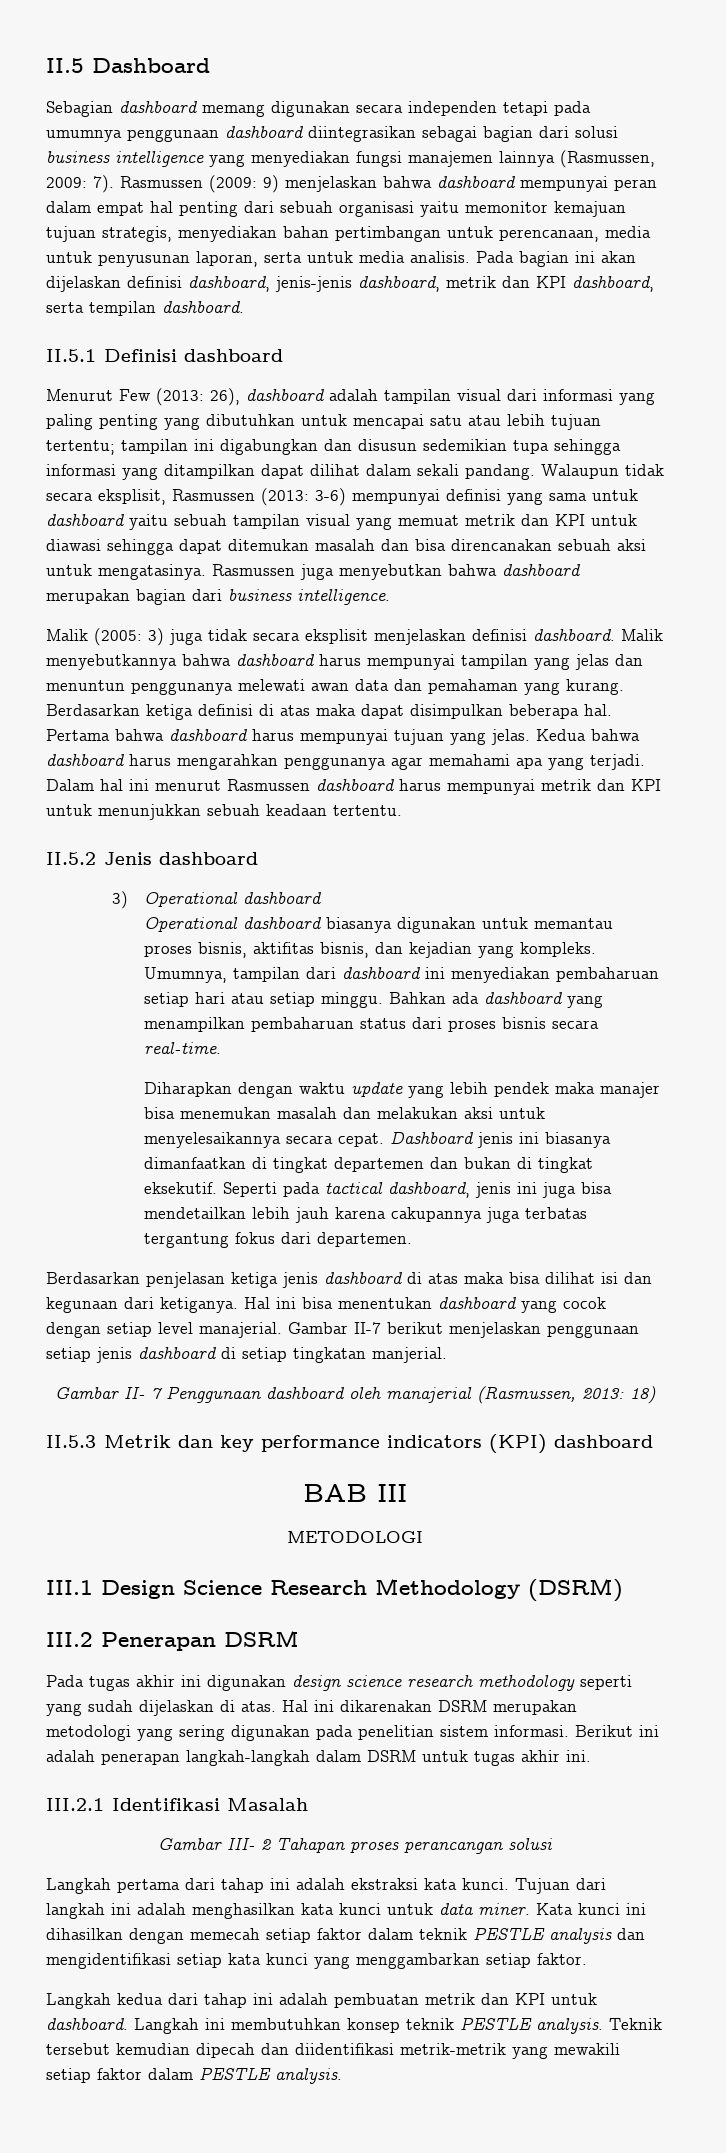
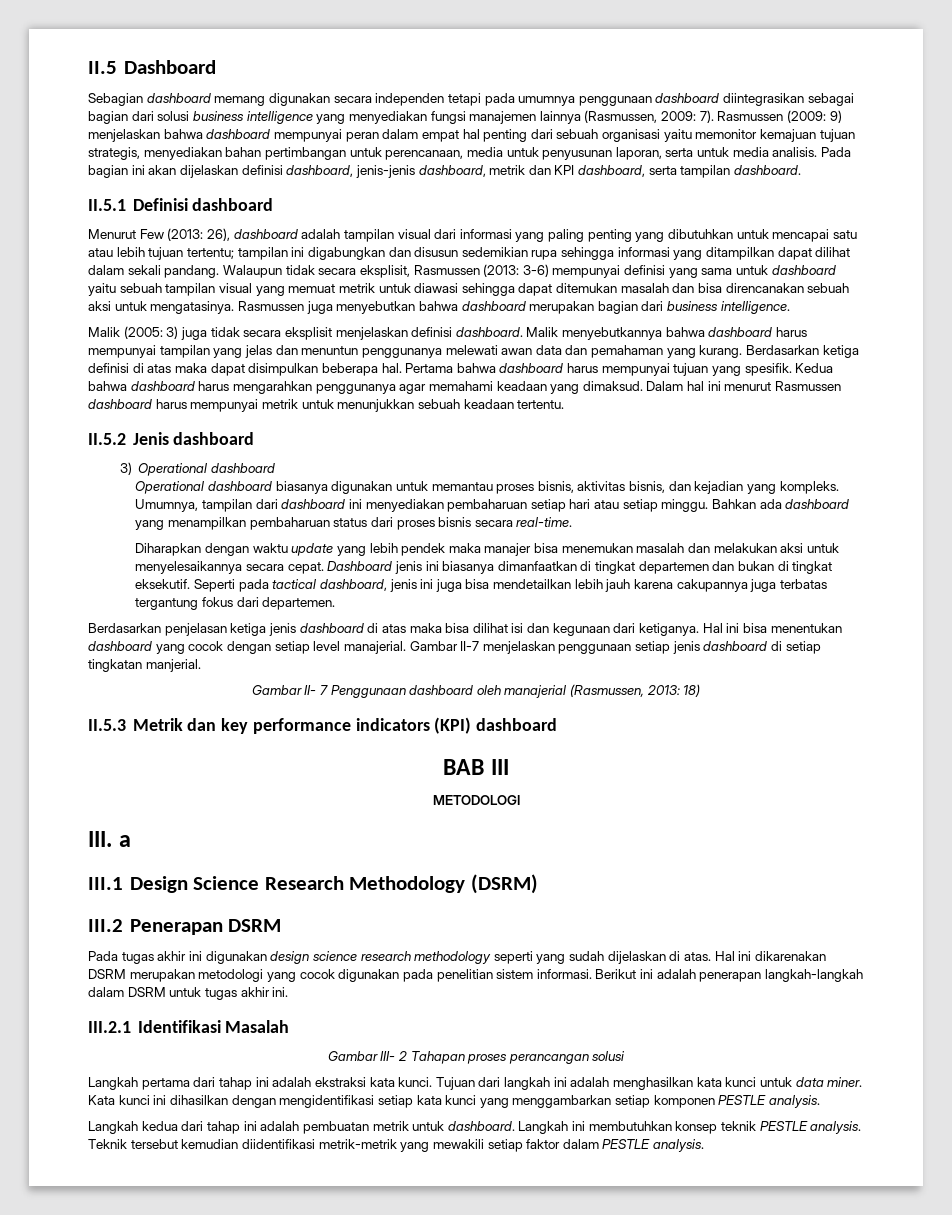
[89,301,156,316] tempilan -> [680,165,731,178] tampilan
[513,440,549,454] tupa -> [531,250,558,260] rupa
[521,514,585,526] dan KPI -> (375, 288) none
[491,729,530,745] jelas. -> [744,363,792,376] spesifik.
[516,754,645,770] apa yang terjadi. -> [496,381,643,394] keadaan yang dimaksud.
[597,779,661,791] dan KPI -> (298, 404) none
[253,942,315,954] aktifitas -> [577,481,626,491] aktivitas
[387,1322,443,1334] berikut -> (480, 646) none
(423, 1537) none -> [88,831,131,847] // III. a
[179,1725,225,1741] sering -> [299,969,335,979] cocok
[190,1927,645,1944] memecah setiap faktor dalam teknik PESTLE analysis dan -> (276, 1101) none
[537,1953,587,1965] faktor. -> [653,1095,821,1108] komponen PESTLE analysis.
[481,1993,545,2005] dan KPI -> (409, 1126) none
[196,2043,289,2058] dipecah dan -> (239, 1144) none

